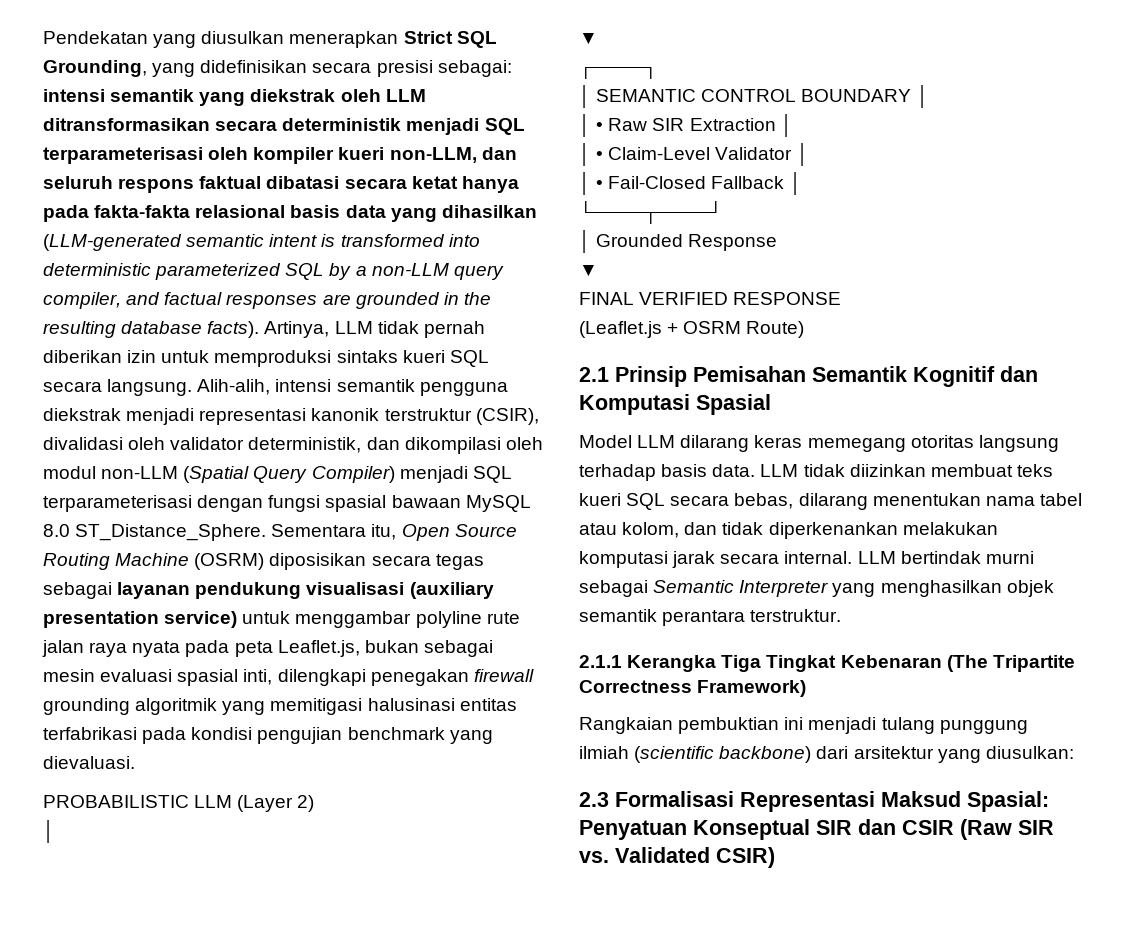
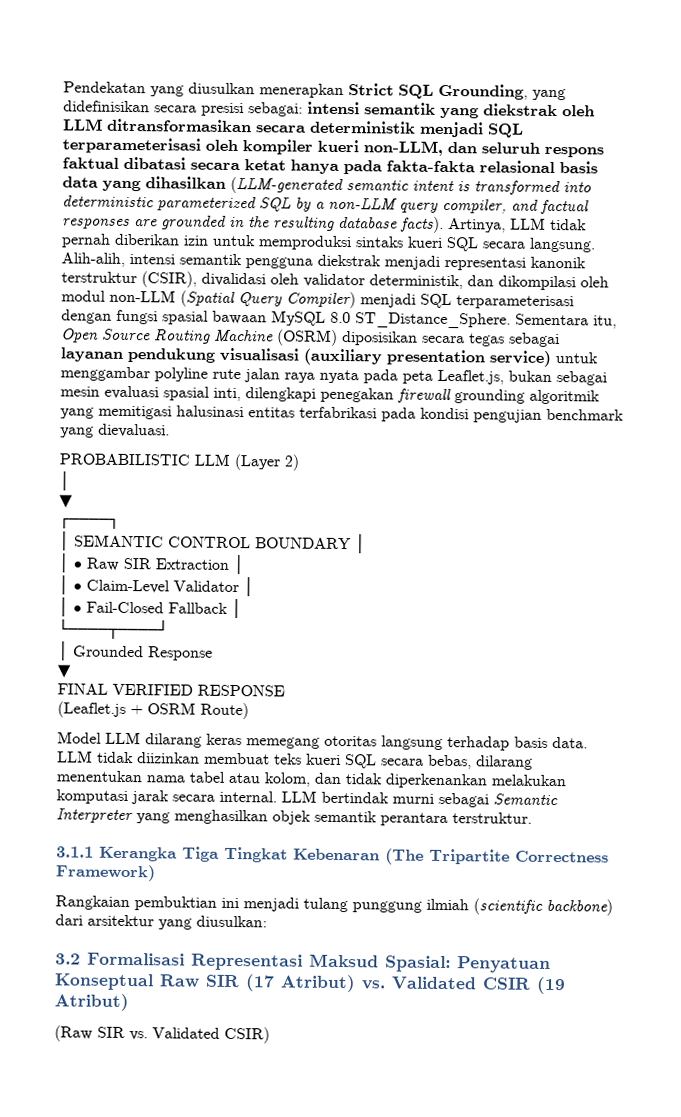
[579,366,1038,387] [579,394,771,415] // 2.1 Prinsip Pemisahan Semantik Kognitif dan Komputasi Spasial -> (249, 711) none
[579,655,622,668] 2.1.1 -> [56,846,94,858] 3.1.1
[579,792,609,807] 2.3 -> [55,953,81,965] 3.2
[816,819,954,835] SIR dan CSIR -> [159,974,566,995] [54,993,129,1012] Raw SIR (17 Atribut) vs. Validated CSIR (19 Atribut) //

